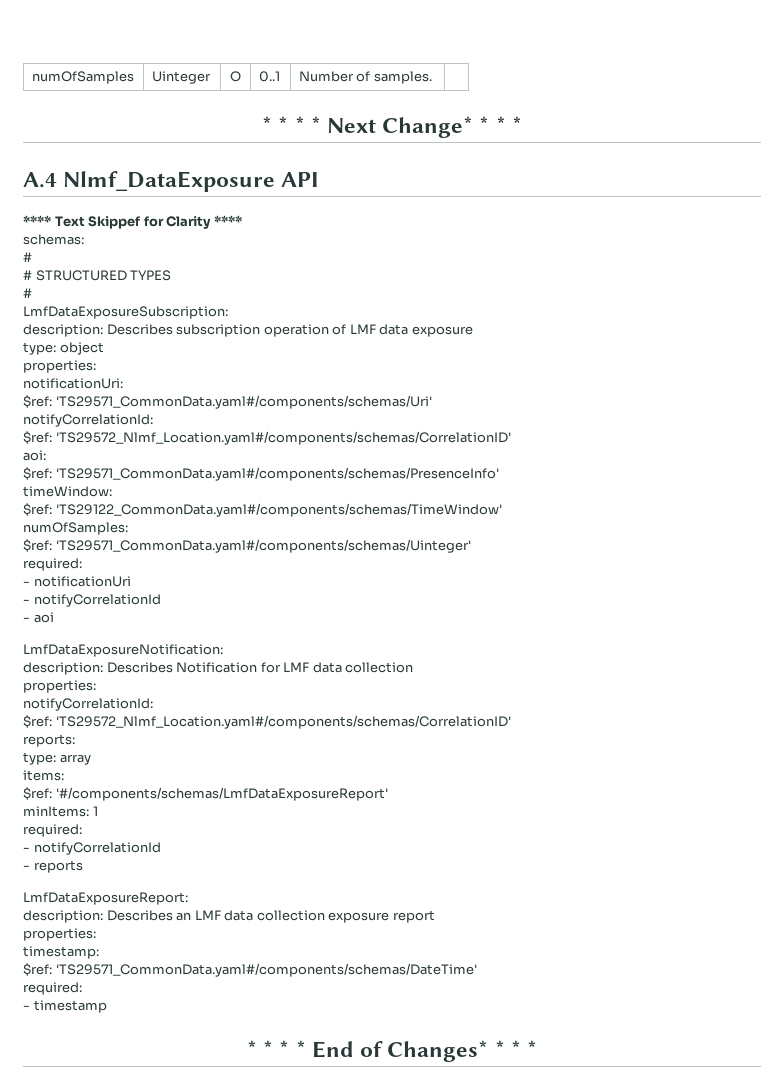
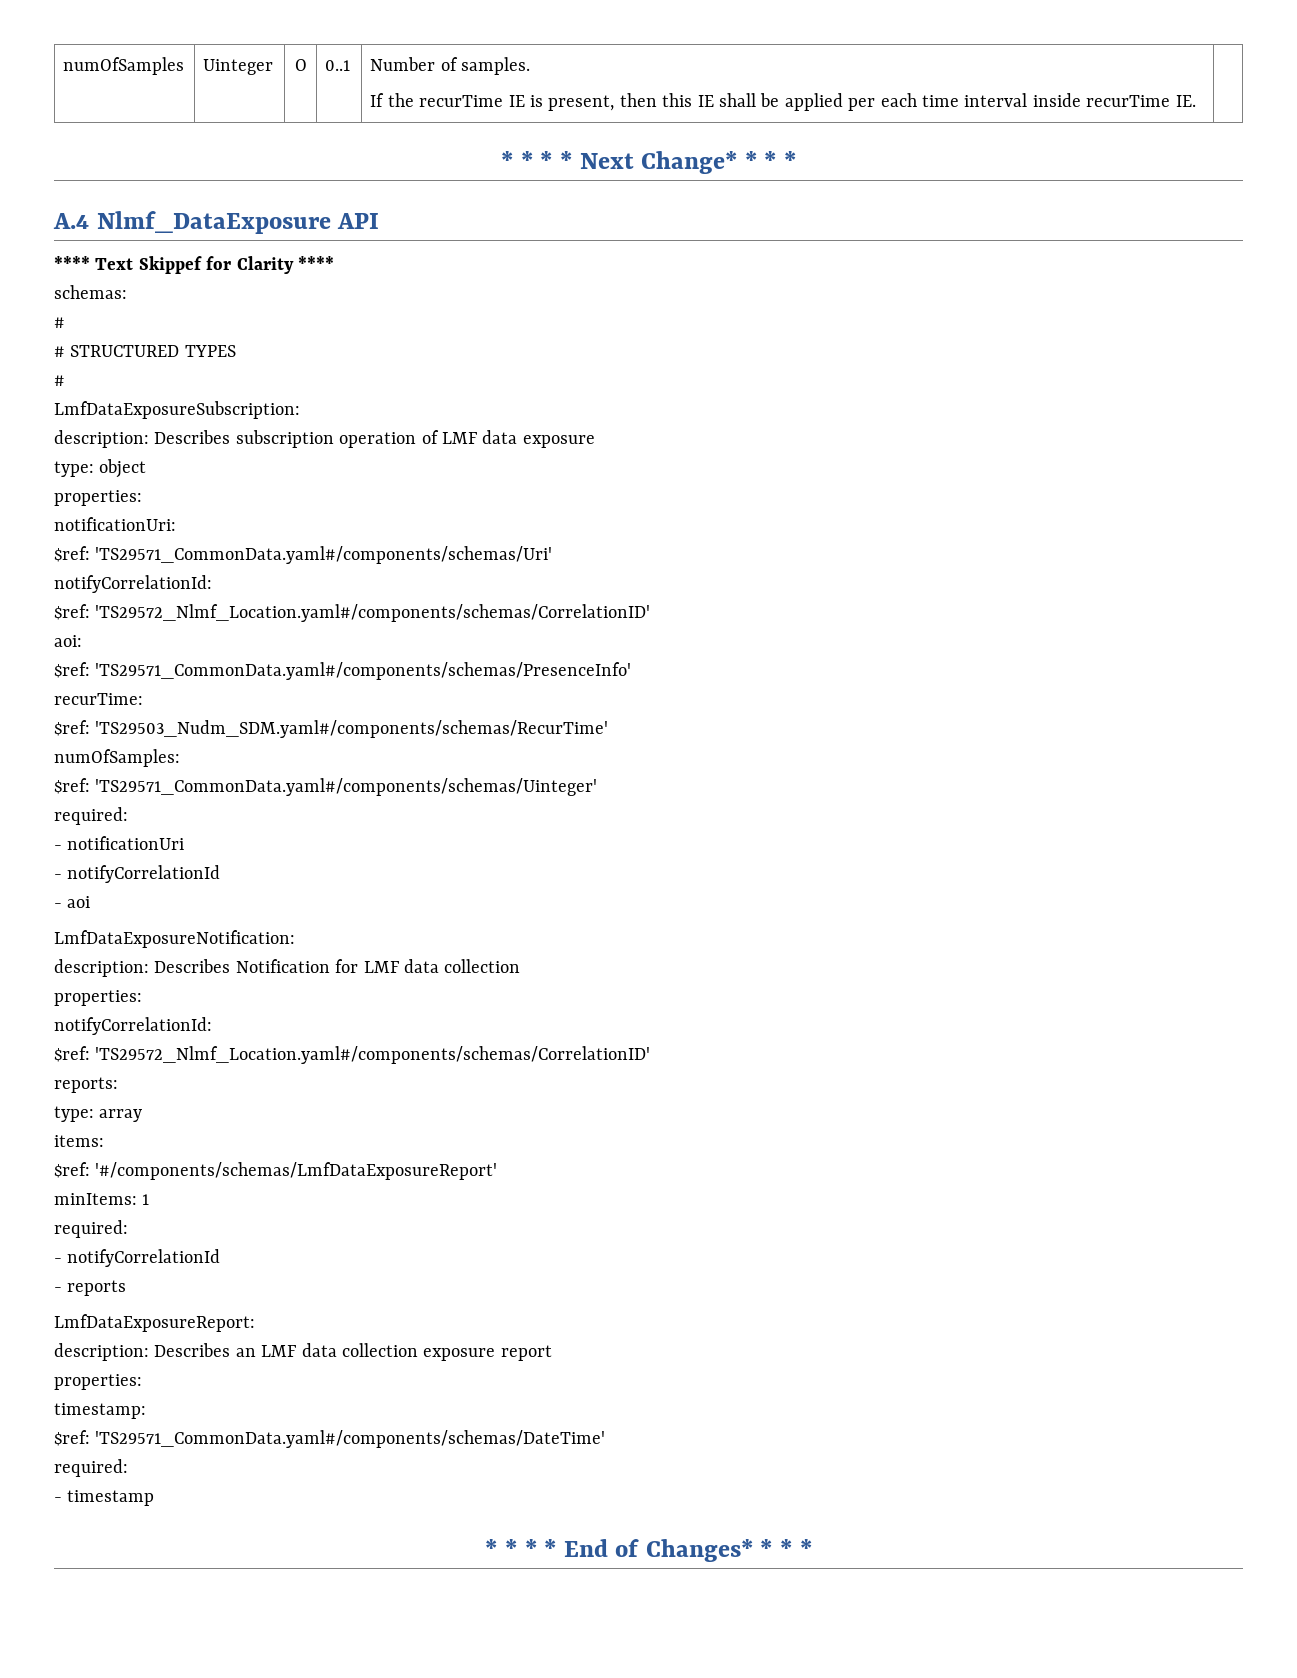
(432, 77) none -> [370,93,1196,111] // If the recurTime IE is present, then this IE shall be applied per each time interval inside recurTime IE.
[23,486,112,497] [23,503,502,517] timeWindow: // $ref: 'TS29122_CommonData.yaml#/components/schemas/TimeWindow' -> [54,693,143,705] [54,720,609,738] recurTime: // $ref: 'TS29503_Nudm_SDM.yaml#/components/schemas/RecurTime'

